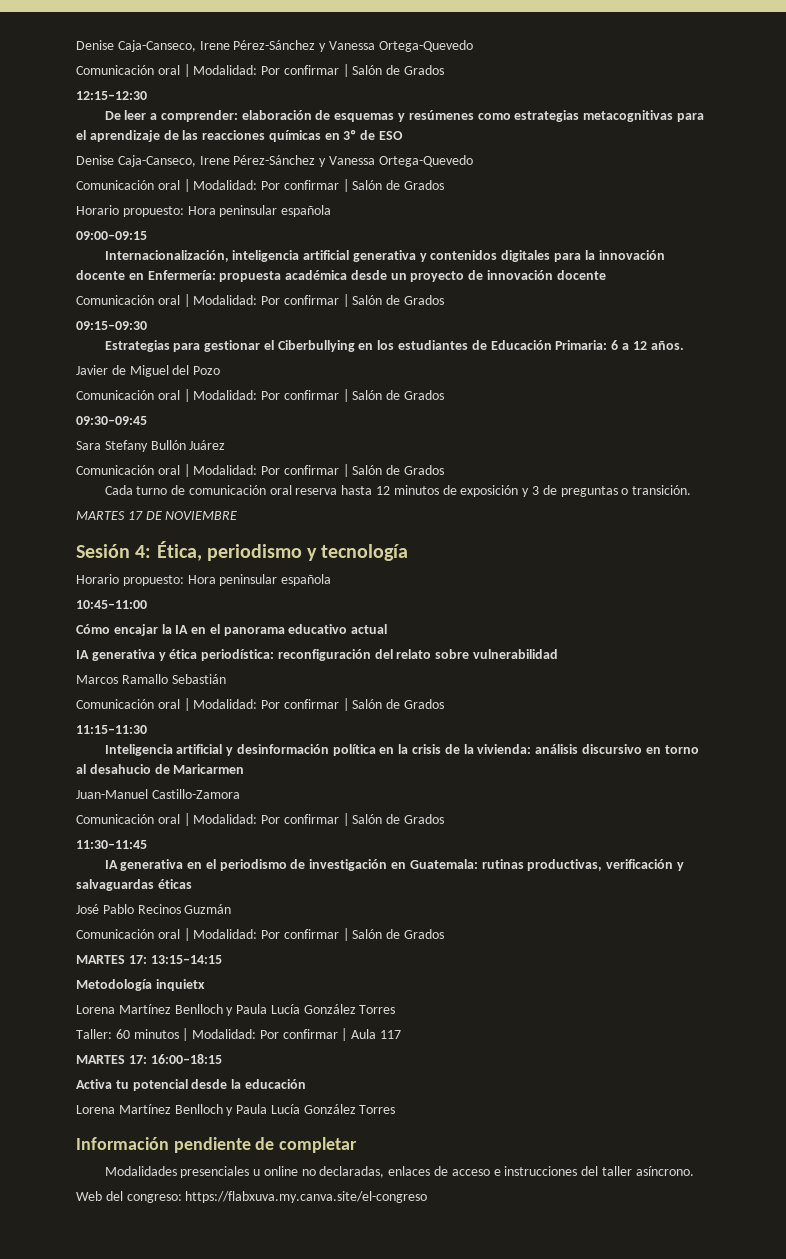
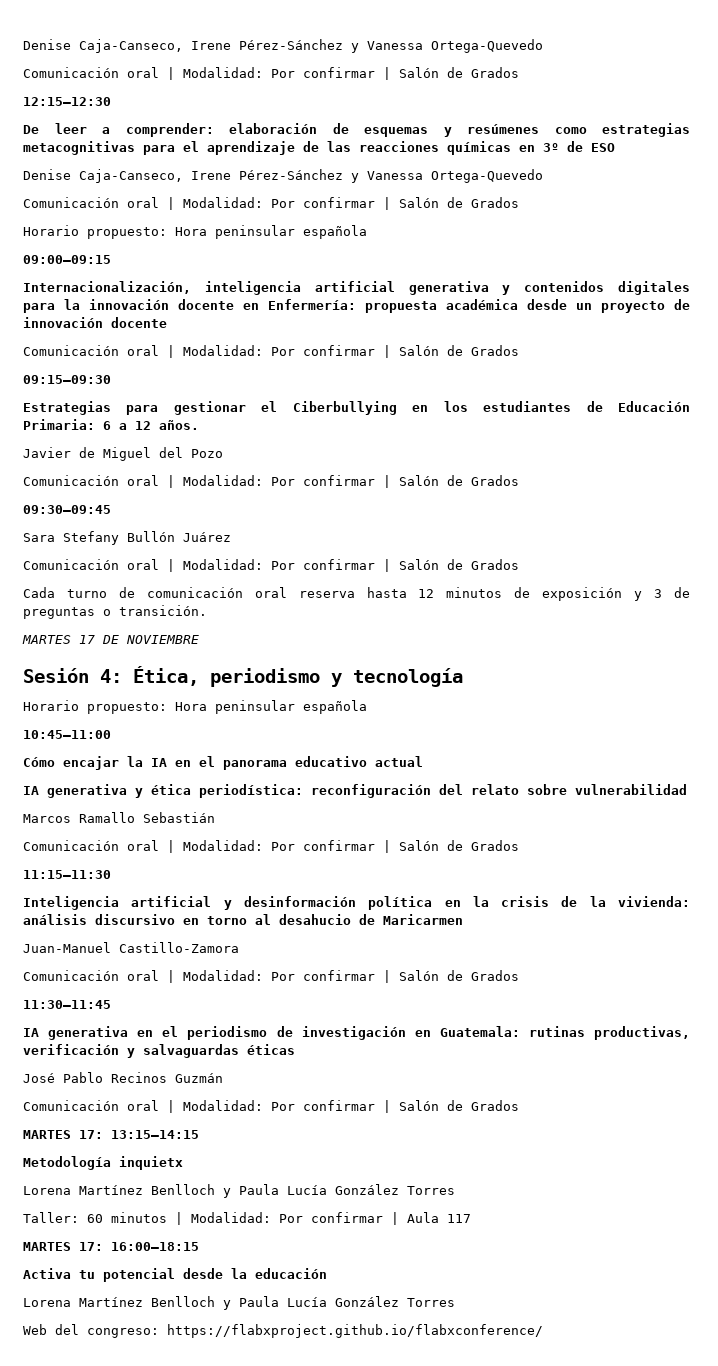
[76,1137,358,1153] [104,1166,694,1178] // Información pendiente de completar // Modalidades presenciales u online no declaradas, enlaces de acceso e instrucciones del taller asíncrono. -> (455, 1302) none
[185,1191,428,1203] https://flabxuva.my.canva.site/el-congreso -> [167,1324,543,1338] https://flabxproject.github.io/flabxconference/

